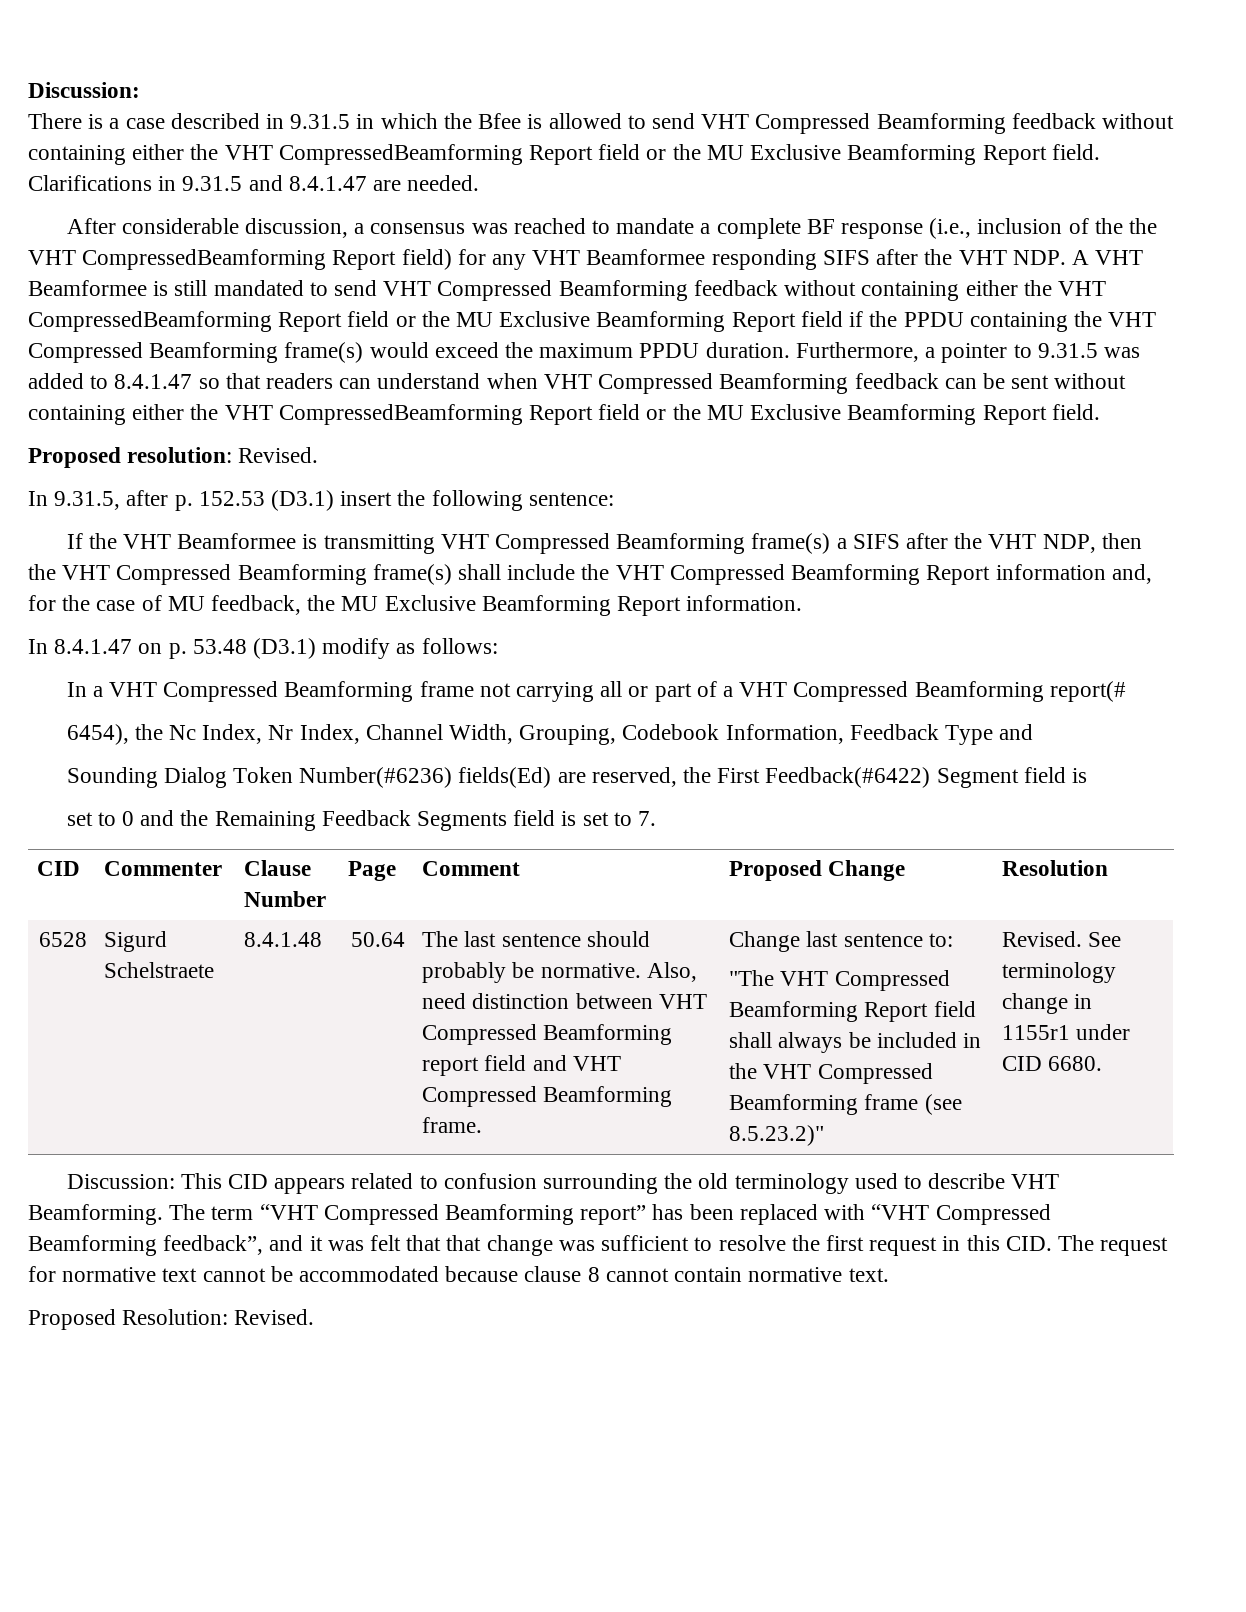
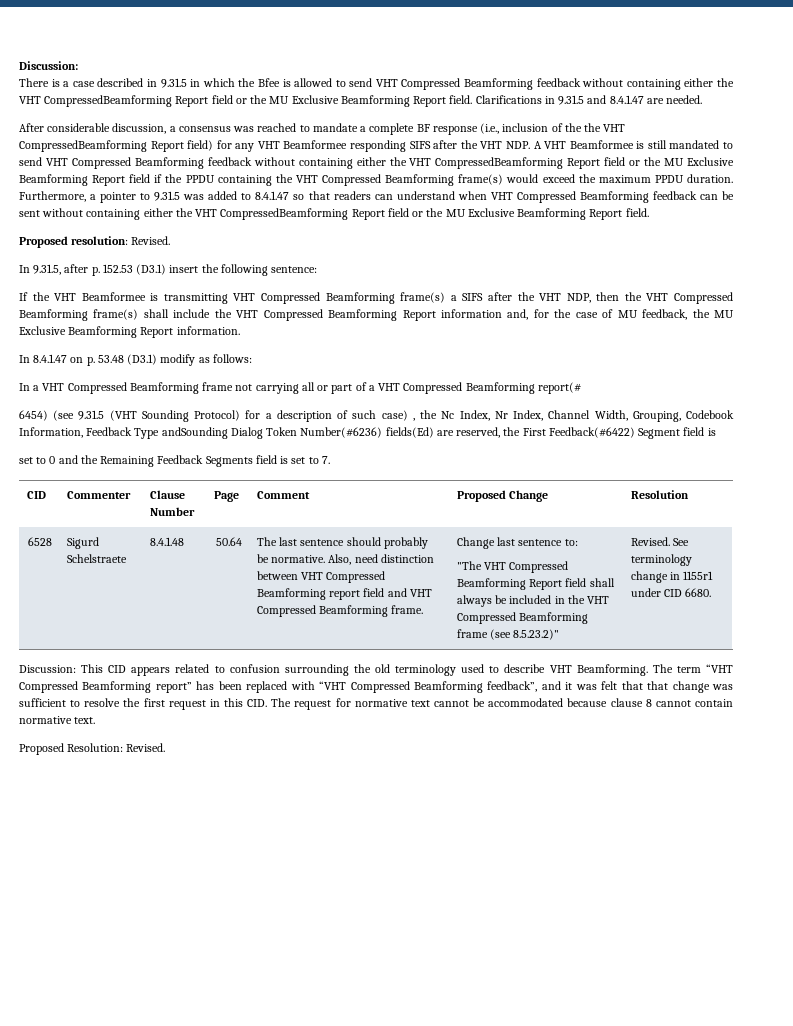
[66,724,129,745] 6454), -> [19,410,415,422] 6454) (see 9.31.5 (VHT Sounding Protocol) for a description of such case) ,
[999,724,1034,740] [66,767,158,788] and // Sounding -> [161,427,228,439] andSounding

